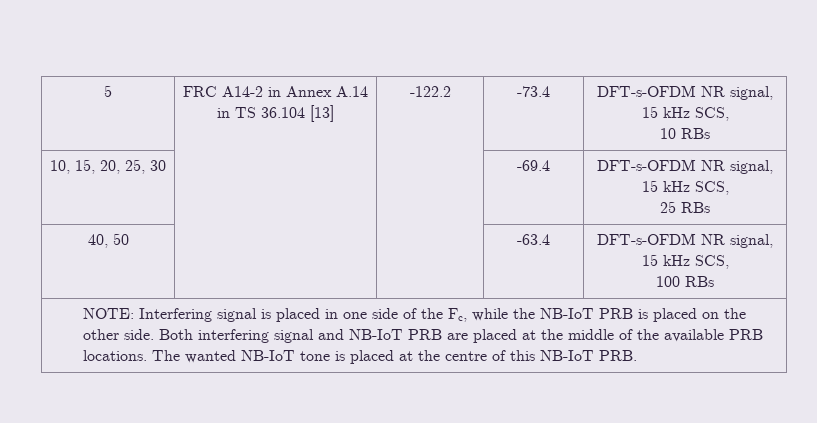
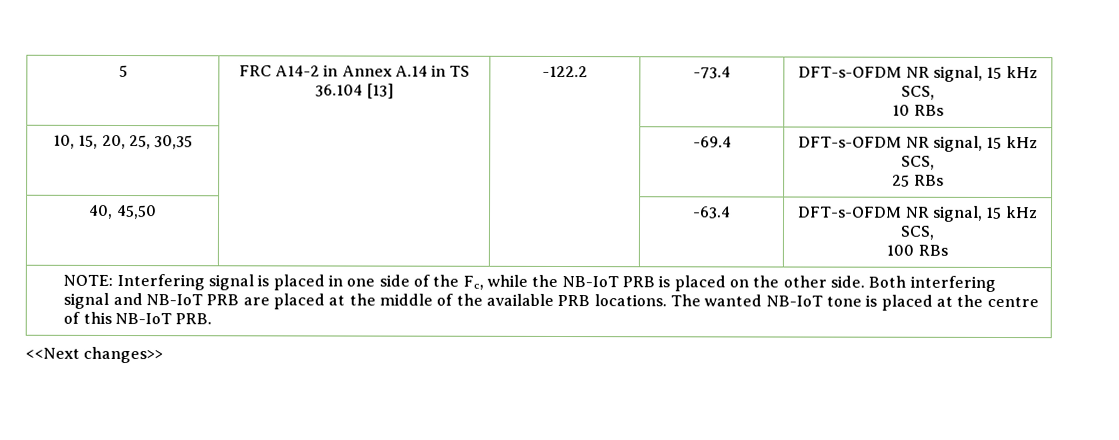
[150,160,166,171] 30 -> [154,135,194,150] 30,35
[112,233,129,245] 50 -> [116,204,157,220] 45,50
(637, 355) none -> [25,346,164,364] // <<Next changes>>

